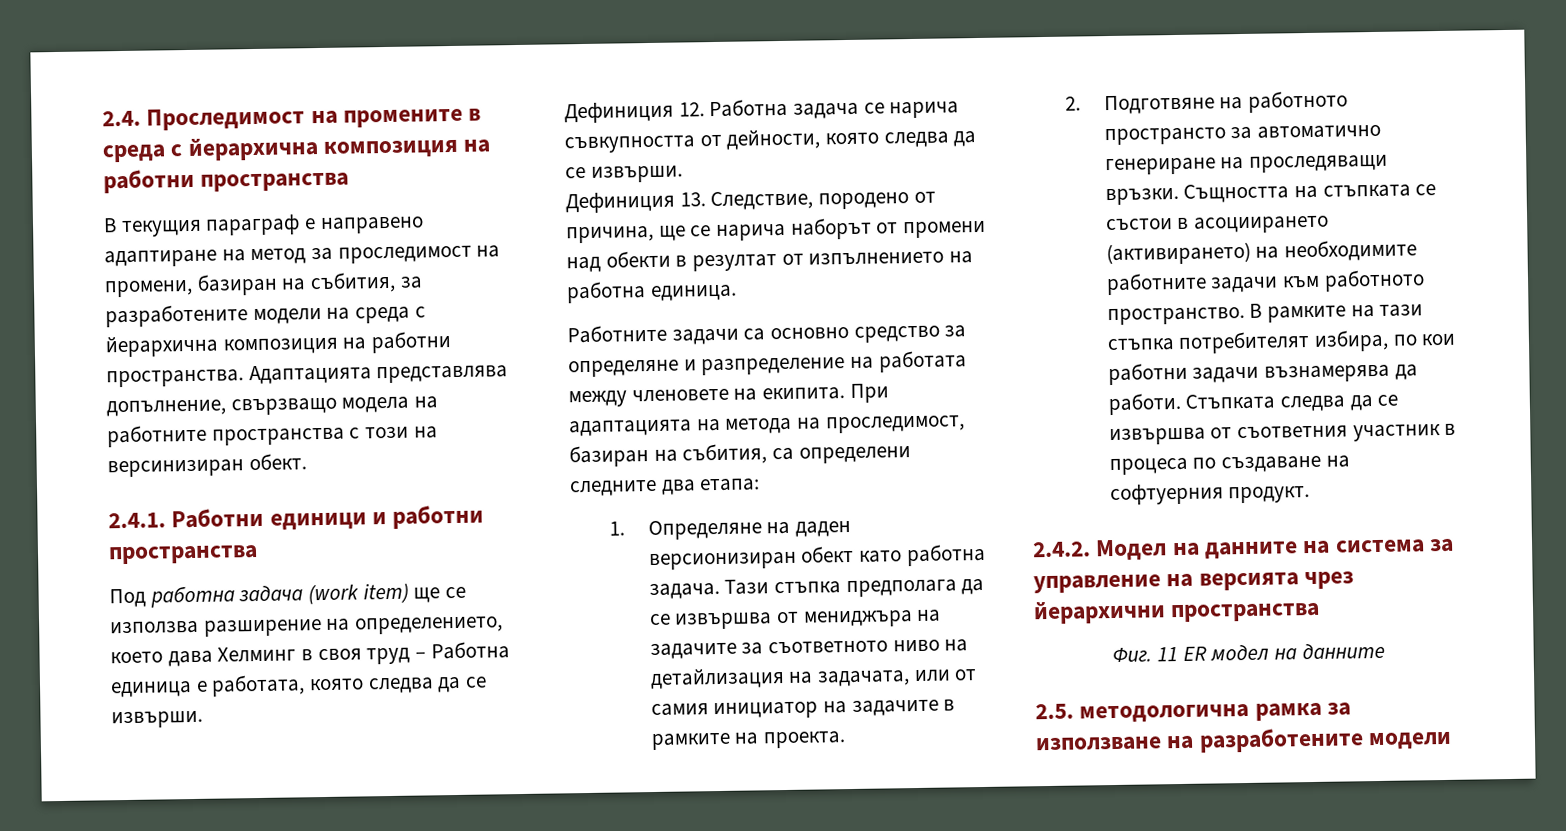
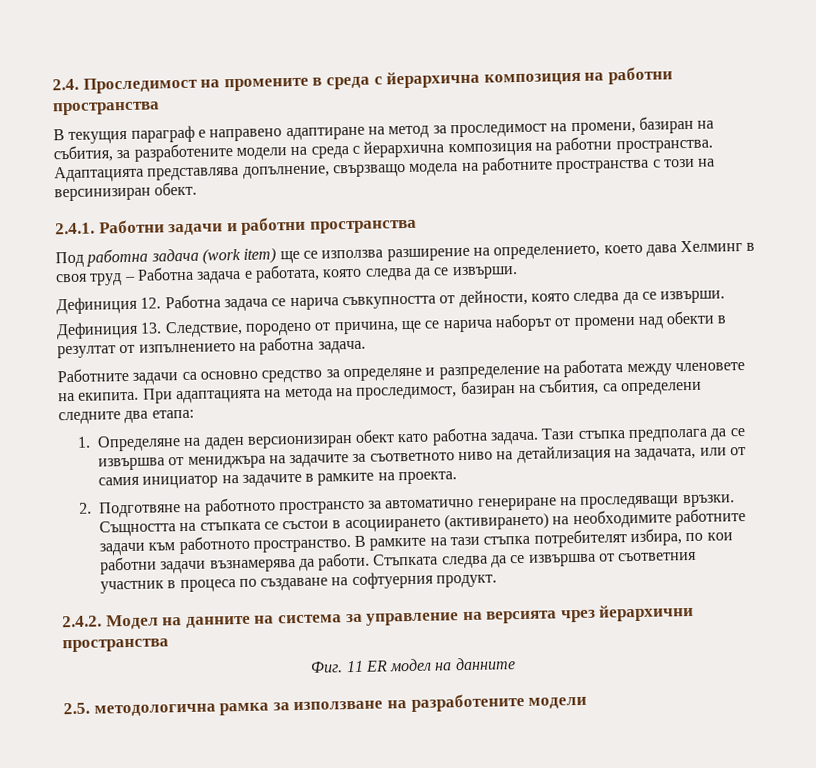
[269,512,367,531] единици -> [168,223,224,236] задачи
[110,681,192,698] единица -> [196,270,242,284] задача
[650,284,737,302] единица. -> [317,340,366,354] задача.

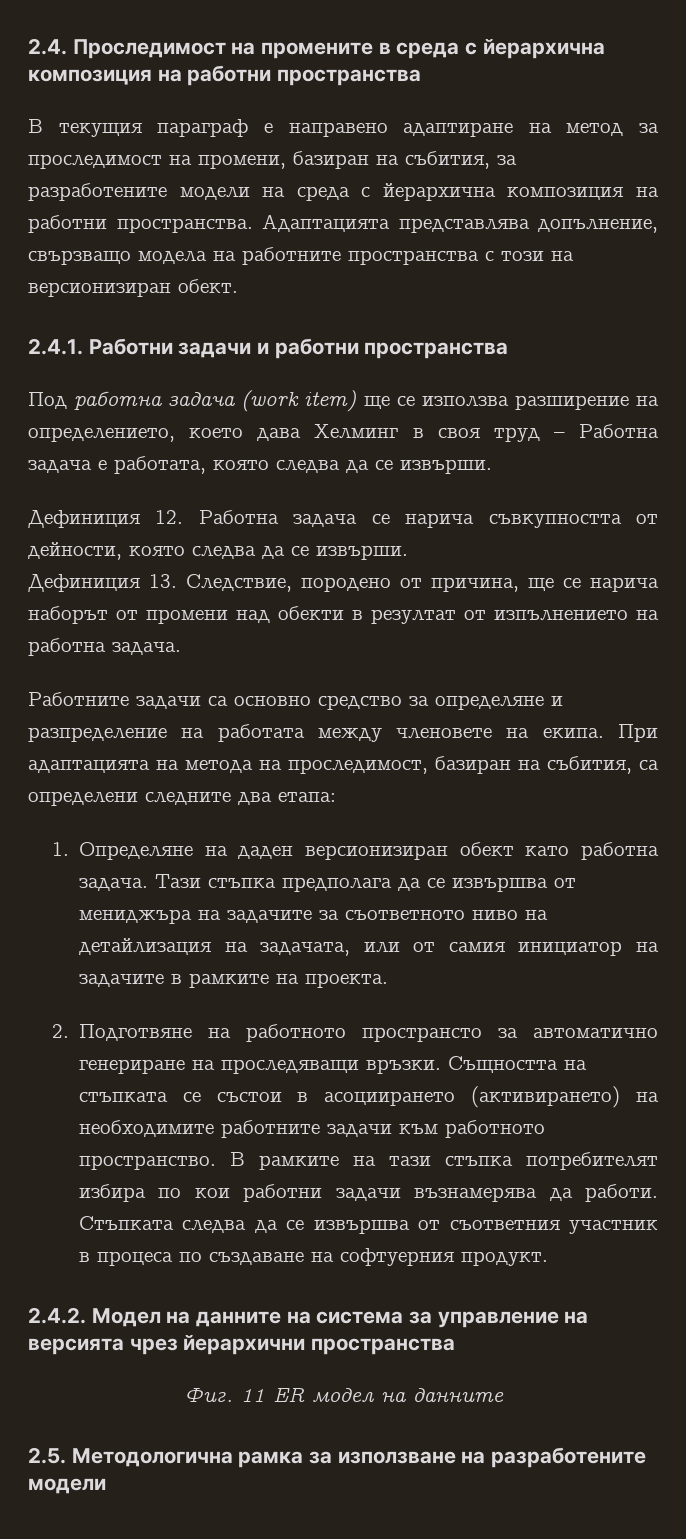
[54,187,151,202] версинизиран -> [28,282,171,297] версионизиран
[78,391,140,401] екипита. -> [542,728,604,738] екипа.
[630,528,683,547] избира, -> [78,1184,146,1202] избира
[93,703,216,717] методологична -> [71,1448,233,1467] Методологична

